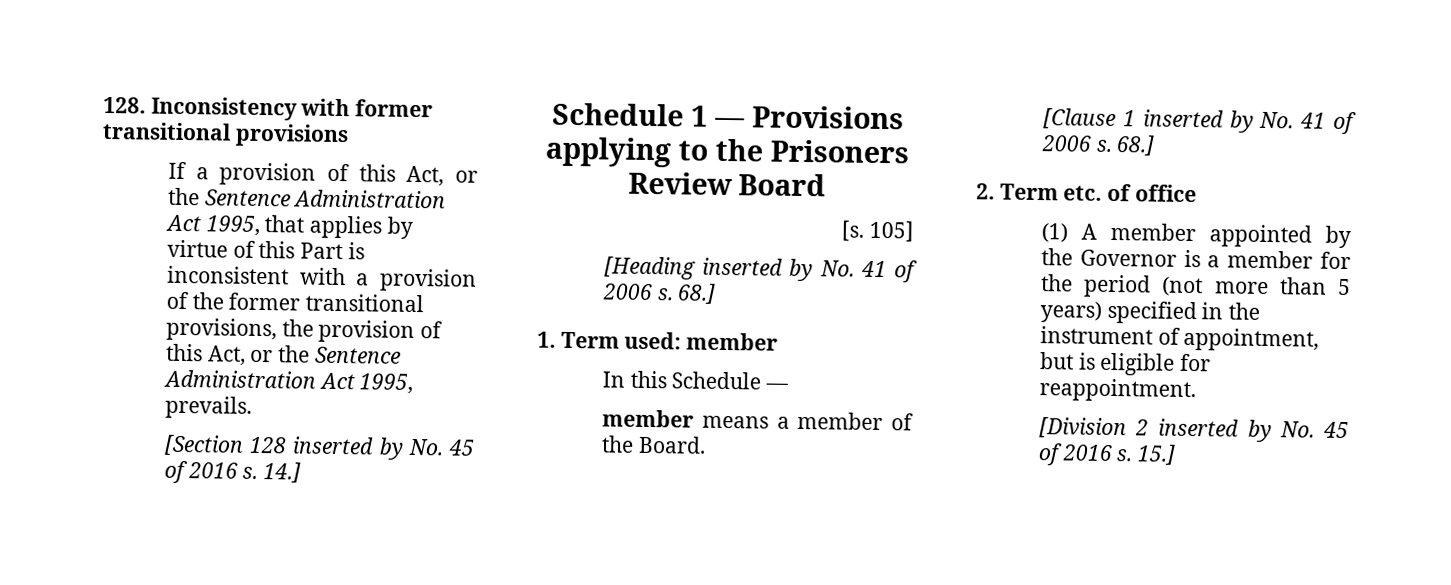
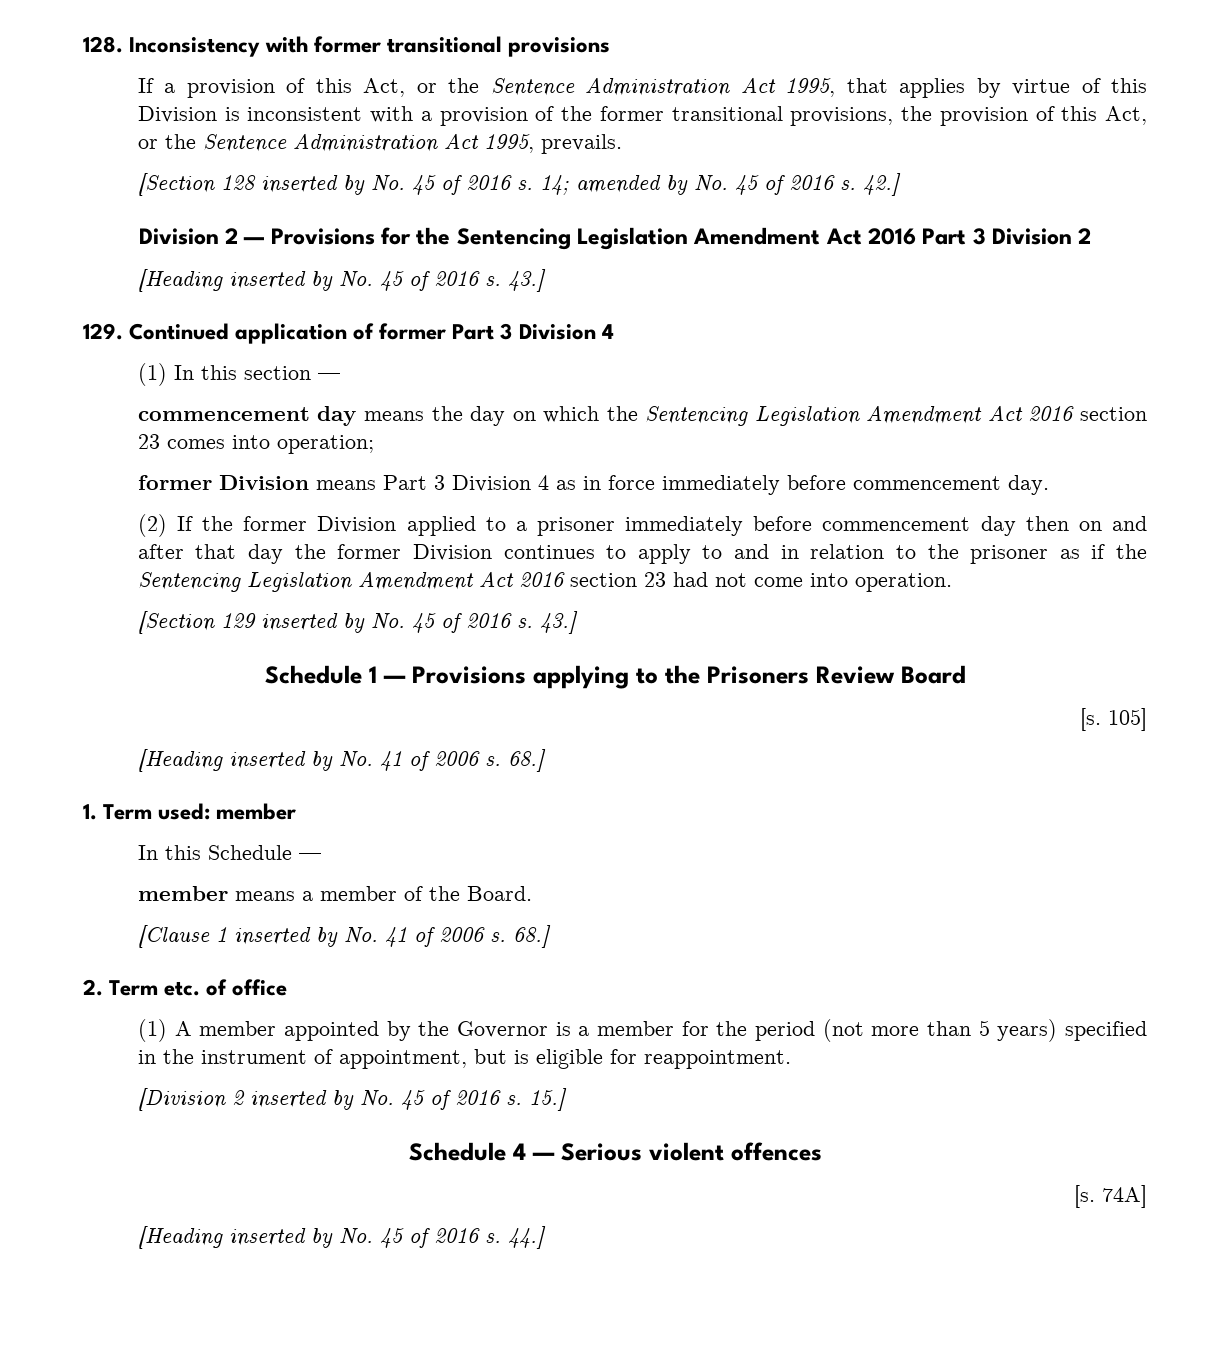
[300,242,344,260] Part -> [137,106,217,123] Division
[263,462,302,484] 14.] -> [539,173,901,196] [138,227,1092,250] [137,269,546,292] [83,323,614,344] [137,363,340,386] [137,405,1148,426] [137,434,374,454] [137,475,1049,495] [137,514,1147,537] [137,544,1147,564] [137,571,952,592] [137,611,578,634] 14; amended by No. 45 of 2016 s. 42.] // Division 2 — Provisions for the Sentencing Legislation Amendment Act 2016 Part 3 Division 2 // [Heading inserted by No. 45 of 2016 s. 43.] // 129. Continued application of former Part 3 Division 4 // (1) In this section — // commencement day means the day on which the Sentencing Legislation Amendment Act 2016 section 23 comes into operation; // former Division means Part 3 Division 4 as in force immediately before commencement day. // (2) If the former Division applied to a prisoner immediately before commencement day then on and after that day the former Division continues to apply to and in relation to the prisoner as if the Sentencing Legislation Amendment Act 2016 section 23 had not come into operation. // [Section 129 inserted by No. 45 of 2016 s. 43.]
(1177, 455) none -> [408,1142,822,1161] [1074,1185,1147,1208] [137,1226,546,1249] // Schedule 4 — Serious violent offences // [s. 74A] // [Heading inserted by No. 45 of 2016 s. 44.]

